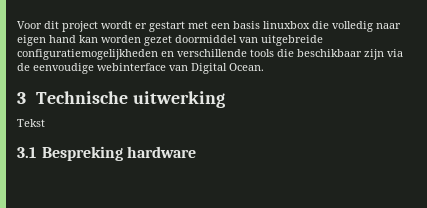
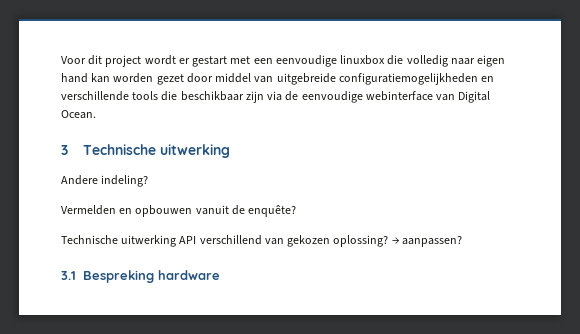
[233,21,260,29] basis -> [275,55,337,67] eenvoudige
[175,35,237,43] doormiddel -> [186,73,252,83] door middel
[17,119,45,127] Tekst -> [61,175,149,187] [61,205,297,217] [61,235,462,247] Andere indeling? // Vermelden en opbouwen vanuit de enquête? // Technische uitwerking API verschillend van gekozen oplossing? → aanpassen?

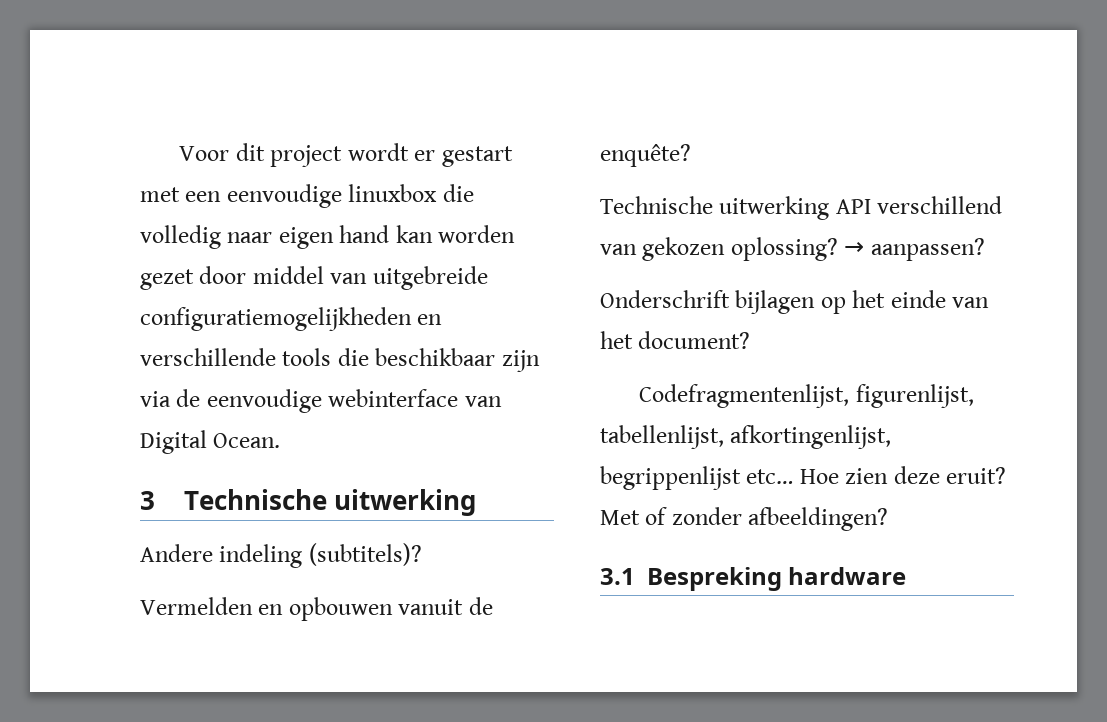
[101,175,149,187] indeling? -> [219,543,422,568] indeling (subtitels)?
(462, 241) none -> [600,290,990,314] [600,331,751,349] [639,384,974,408] [600,425,892,449] [600,466,1007,490] [600,507,889,531] // Onderschrift bijlagen op het einde van het document? // Codefragmentenlijst, figurenlijst, tabellenlijst, afkortingenlijst, begrippenlijst etc… Hoe zien deze eruit? Met of zonder afbeeldingen?

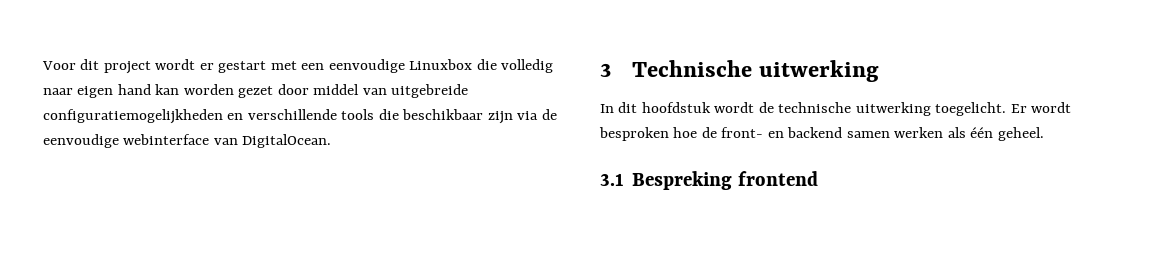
[348,184,438,202] linuxbox -> [409,59,473,70] Linuxbox
[140,430,281,454] Digital Ocean. -> [242,134,332,148] DigitalOcean.
[140,543,422,568] [140,597,493,621] [600,144,691,167] [600,196,1003,220] [600,237,985,261] [600,290,990,314] [600,331,751,349] [639,384,974,408] [600,425,892,449] [600,466,1007,490] [600,507,889,531] Andere indeling (subtitels)? // Vermelden en opbouwen vanuit de enquête? // Technische uitwerking API verschillend van gekozen oplossing? → aanpassen? // Onderschrift bijlagen op het einde van het document? // Codefragmentenlijst, figurenlijst, tabellenlijst, afkortingenlijst, begrippenlijst etc… Hoe zien deze eruit? Met of zonder afbeeldingen? -> [600,102,1072,116] [599,127,1044,141] In dit hoofdstuk wordt de technische uitwerking toegelicht. Er wordt besproken hoe de front- en backend samen werken als één geheel.
[788,567,907,585] hardware -> [738,171,819,186] frontend

